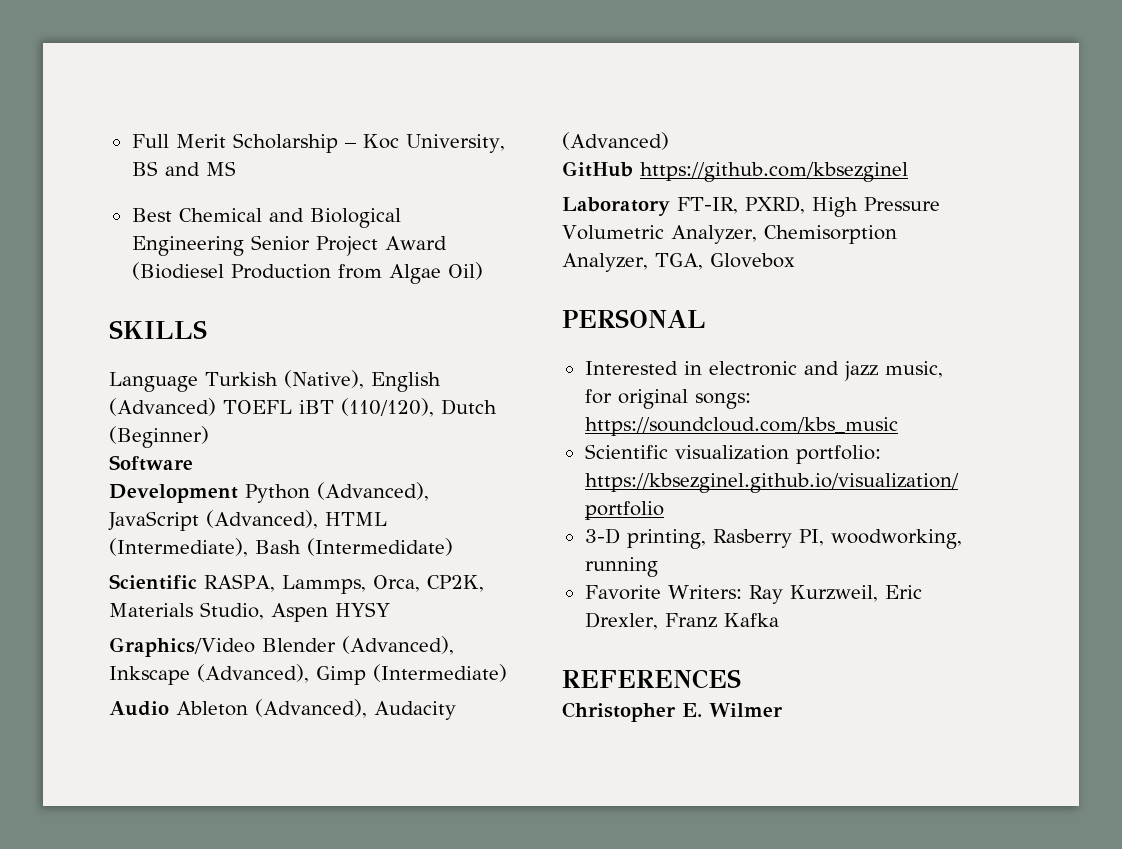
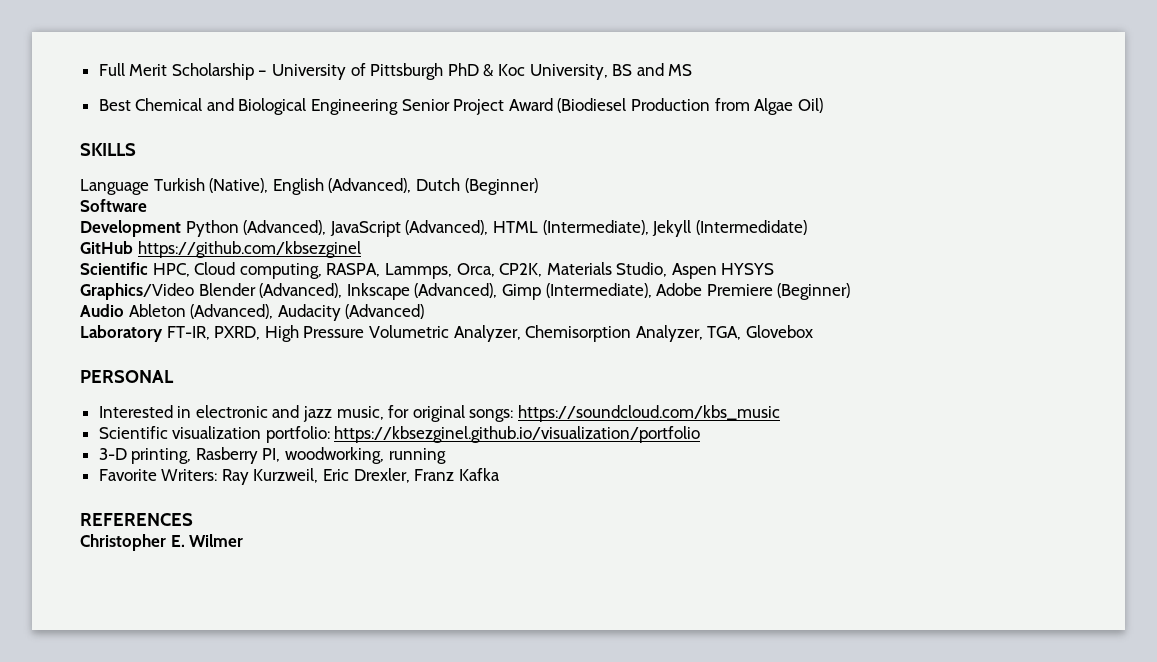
(356, 145) none -> [272,63,495,80] University of Pittsburgh PhD &
[109,398,434,417] (Advanced) TOEFL iBT (110/120), -> [328,178,412,193] (Advanced),
[255,540,301,554] Bash -> [652,220,692,237] Jekyll
[109,574,197,590] // Scientific -> [80,241,361,258] [80,262,322,279] // GitHub https://github.com/kbsezginel // Scientific HPC, Cloud computing,
[335,602,390,617] HYSY -> [721,263,775,275] HYSYS
[373,664,507,682] (Intermediate) -> [545,283,851,300] (Intermediate), Adobe Premiere (Beginner)
[562,161,908,182] // GitHub https://github.com/kbsezginel -> (425, 311) none

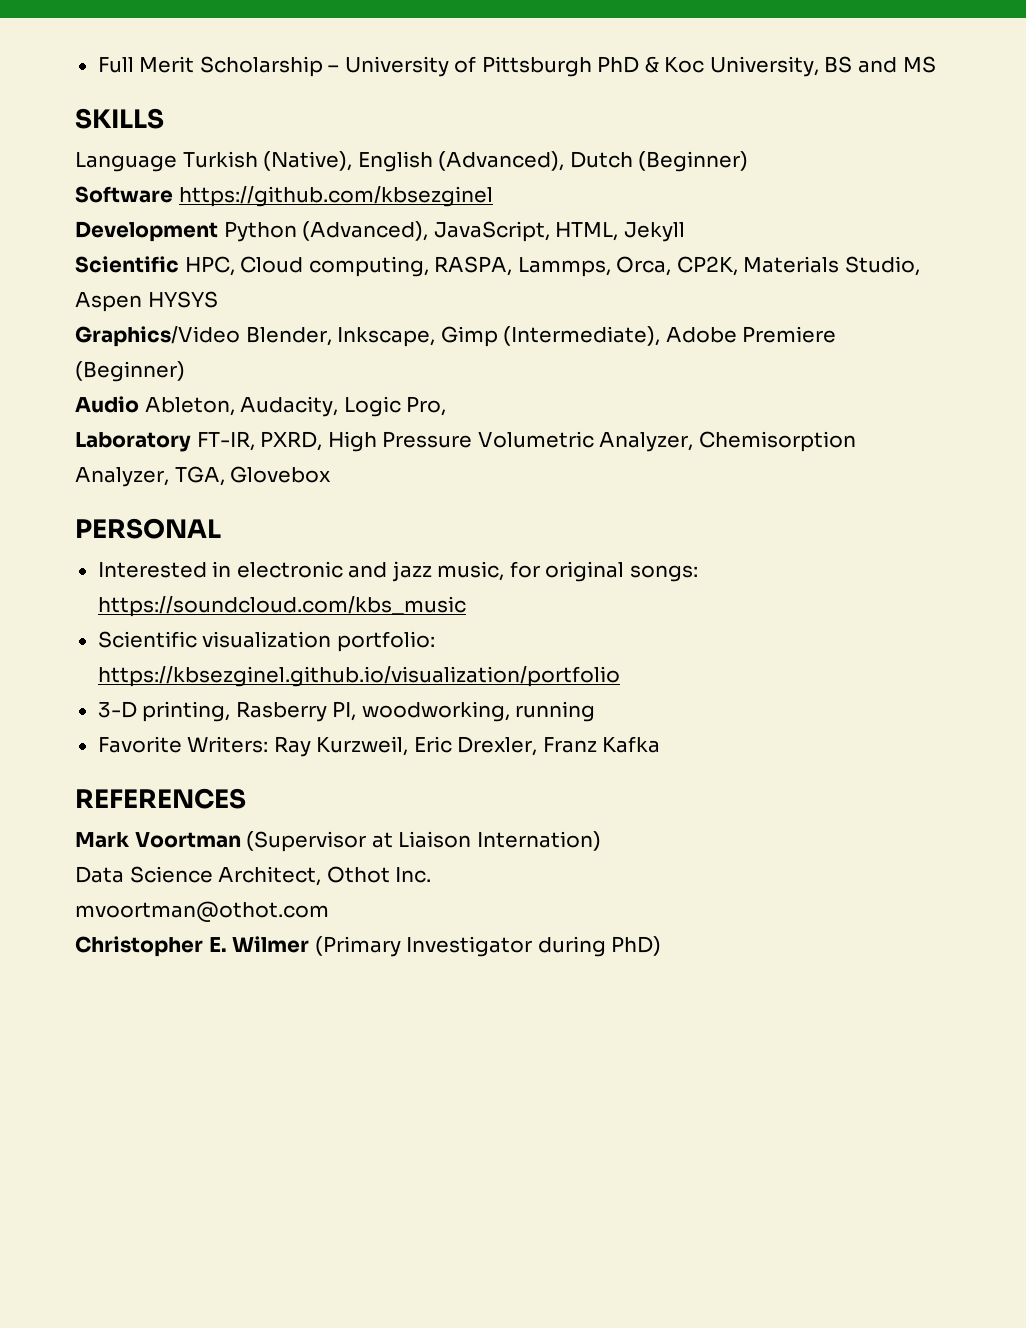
[98,98,823,115] // Best Chemical and Biological Engineering Senior Project Award (Biodiesel Production from Algae Oil) -> (936, 64) none
(147, 205) none -> [178,186,493,207] https://github.com/kbsezginel
[329,220,807,237] [80,241,361,258] JavaScript (Advanced), HTML (Intermediate), Jekyll (Intermedidate) // GitHub https://github.com/kbsezginel -> [433,221,685,242] JavaScript, HTML, Jekyll
[198,283,498,300] Blender (Advanced), Inkscape (Advanced), -> [245,326,436,347] Blender, Inkscape,
[128,304,425,321] Ableton (Advanced), Audacity (Advanced) -> [144,396,447,417] Ableton, Audacity, Logic Pro,
(193, 519) none -> [75,831,601,852] [75,866,432,886] [75,901,329,922] // Mark Voortman (Supervisor at Liaison Internation) // Data Science Architect, Othot Inc. // mvoortman@othot.com
(244, 540) none -> [314,936,662,957] (Primary Investigator during PhD)

